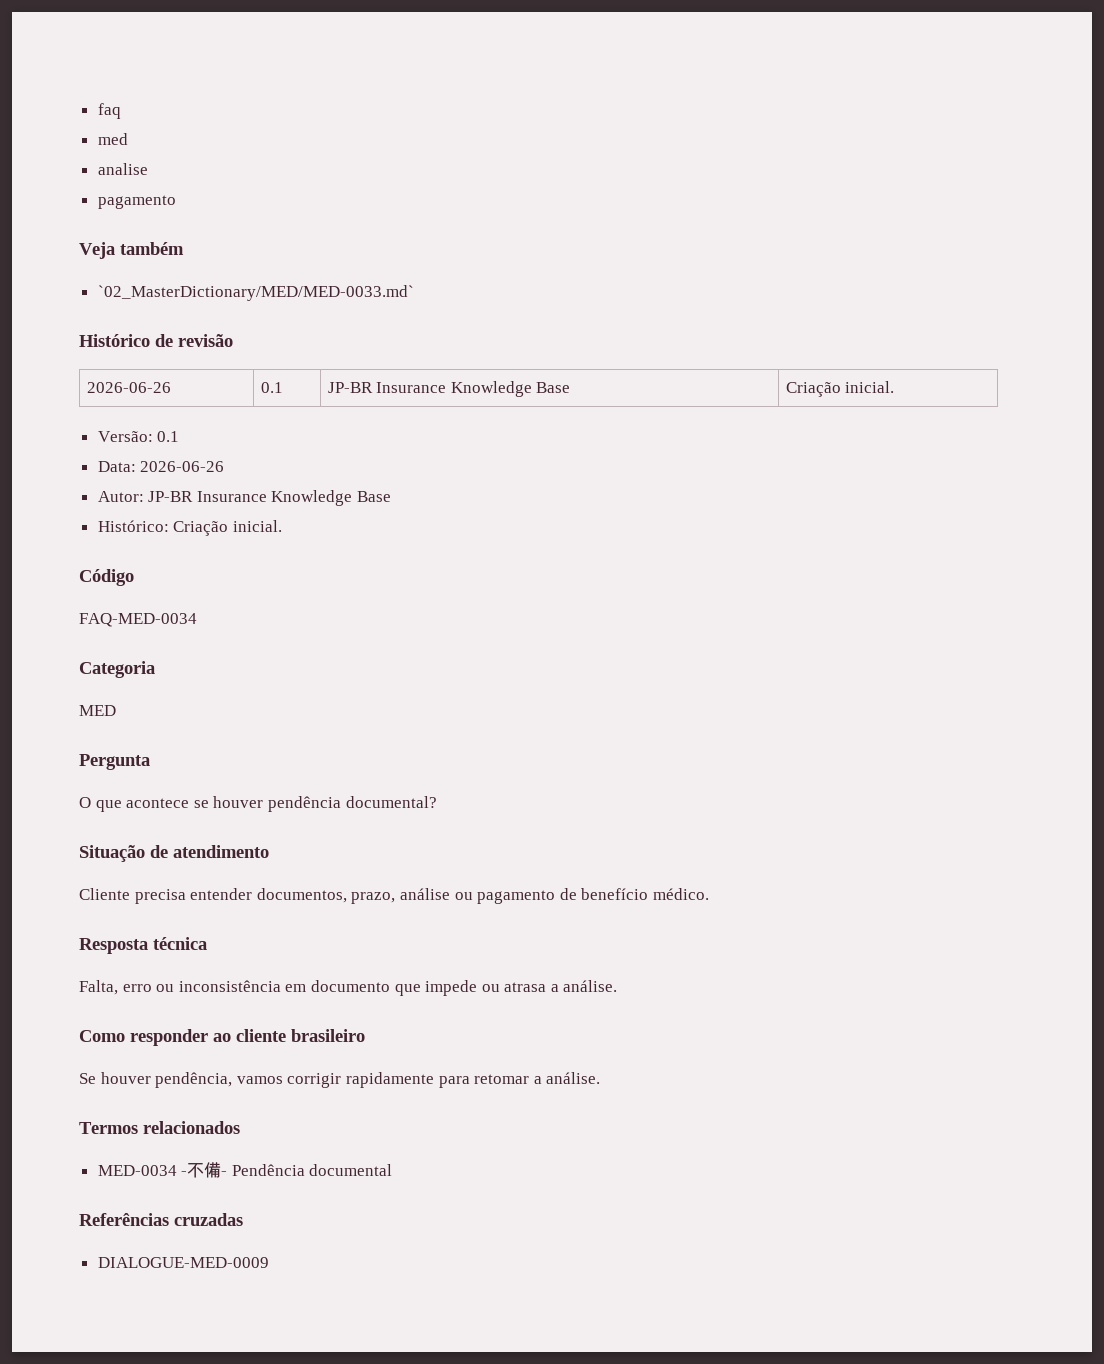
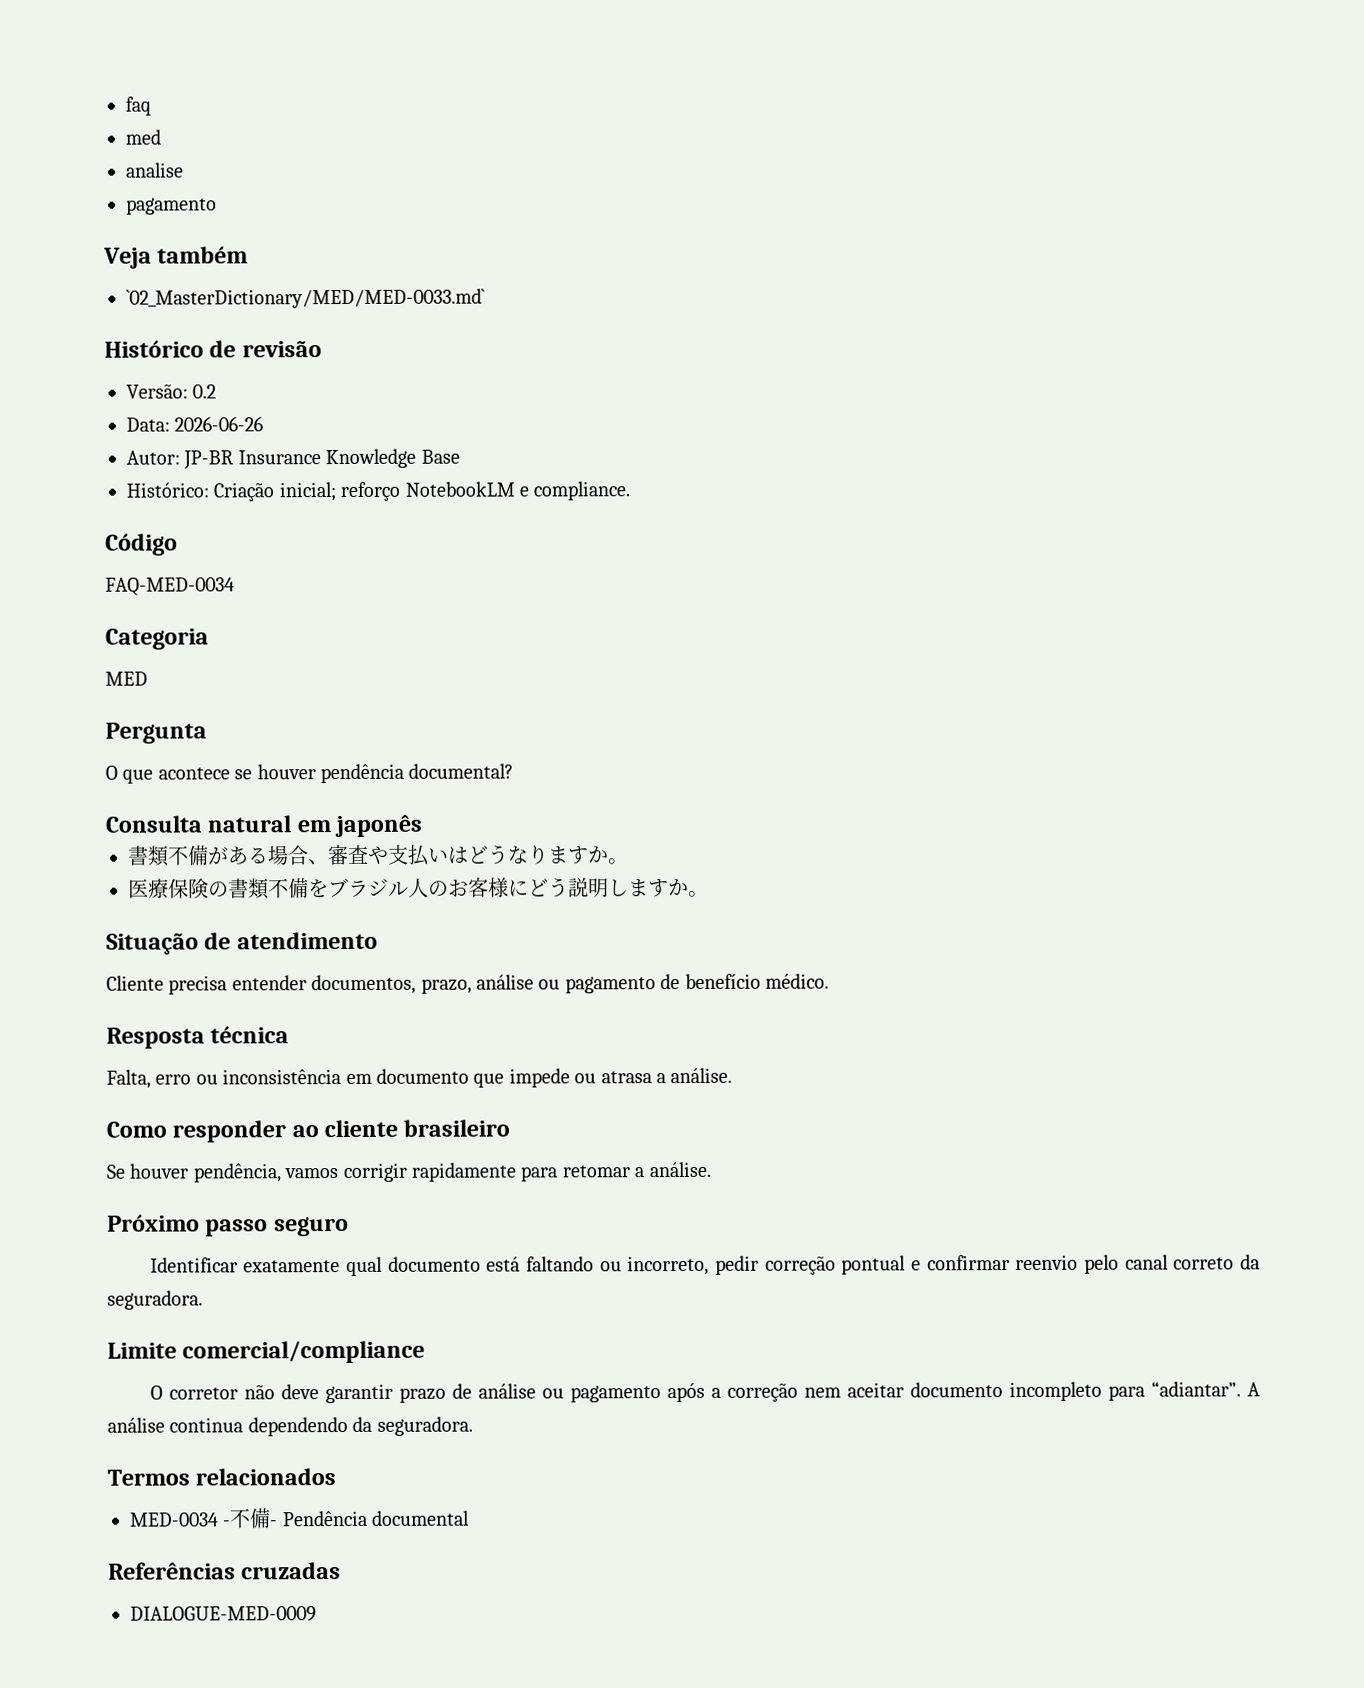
[86,382,171,393] [260,382,283,393] [327,381,571,397] [785,381,895,397] // 2026-06-26 | 0.1 | JP-BR Insurance Knowledge Base | Criação inicial. -> (322, 349) none
[157,431,180,442] 0.1 -> [192,384,217,399] 0.2
[232,520,282,532] inicial. -> [278,481,631,502] inicial; reforço NotebookLM e compliance.
(437, 802) none -> [105,814,423,838] [128,844,629,867] [128,877,709,900] // Consulta natural em japonês // 書類不備がある場合、審査や支払いはどうなりますか。 // 医療保険の書類不備をブラジル人のお客様にどう説明しますか。
(601, 1078) none -> [107,1214,349,1237] [149,1254,1260,1277] [107,1290,203,1310] [107,1340,426,1364] [149,1381,1260,1404] [107,1416,473,1437] // Próximo passo seguro // Identificar exatamente qual documento está faltando ou incorreto, pedir correção pontual e confirmar reenvio pelo canal correto da seguradora. // Limite comercial/compliance // O corretor não deve garantir prazo de análise ou pagamento após a correção nem aceitar documento incompleto para “adiantar”. A análise continua dependendo da seguradora.

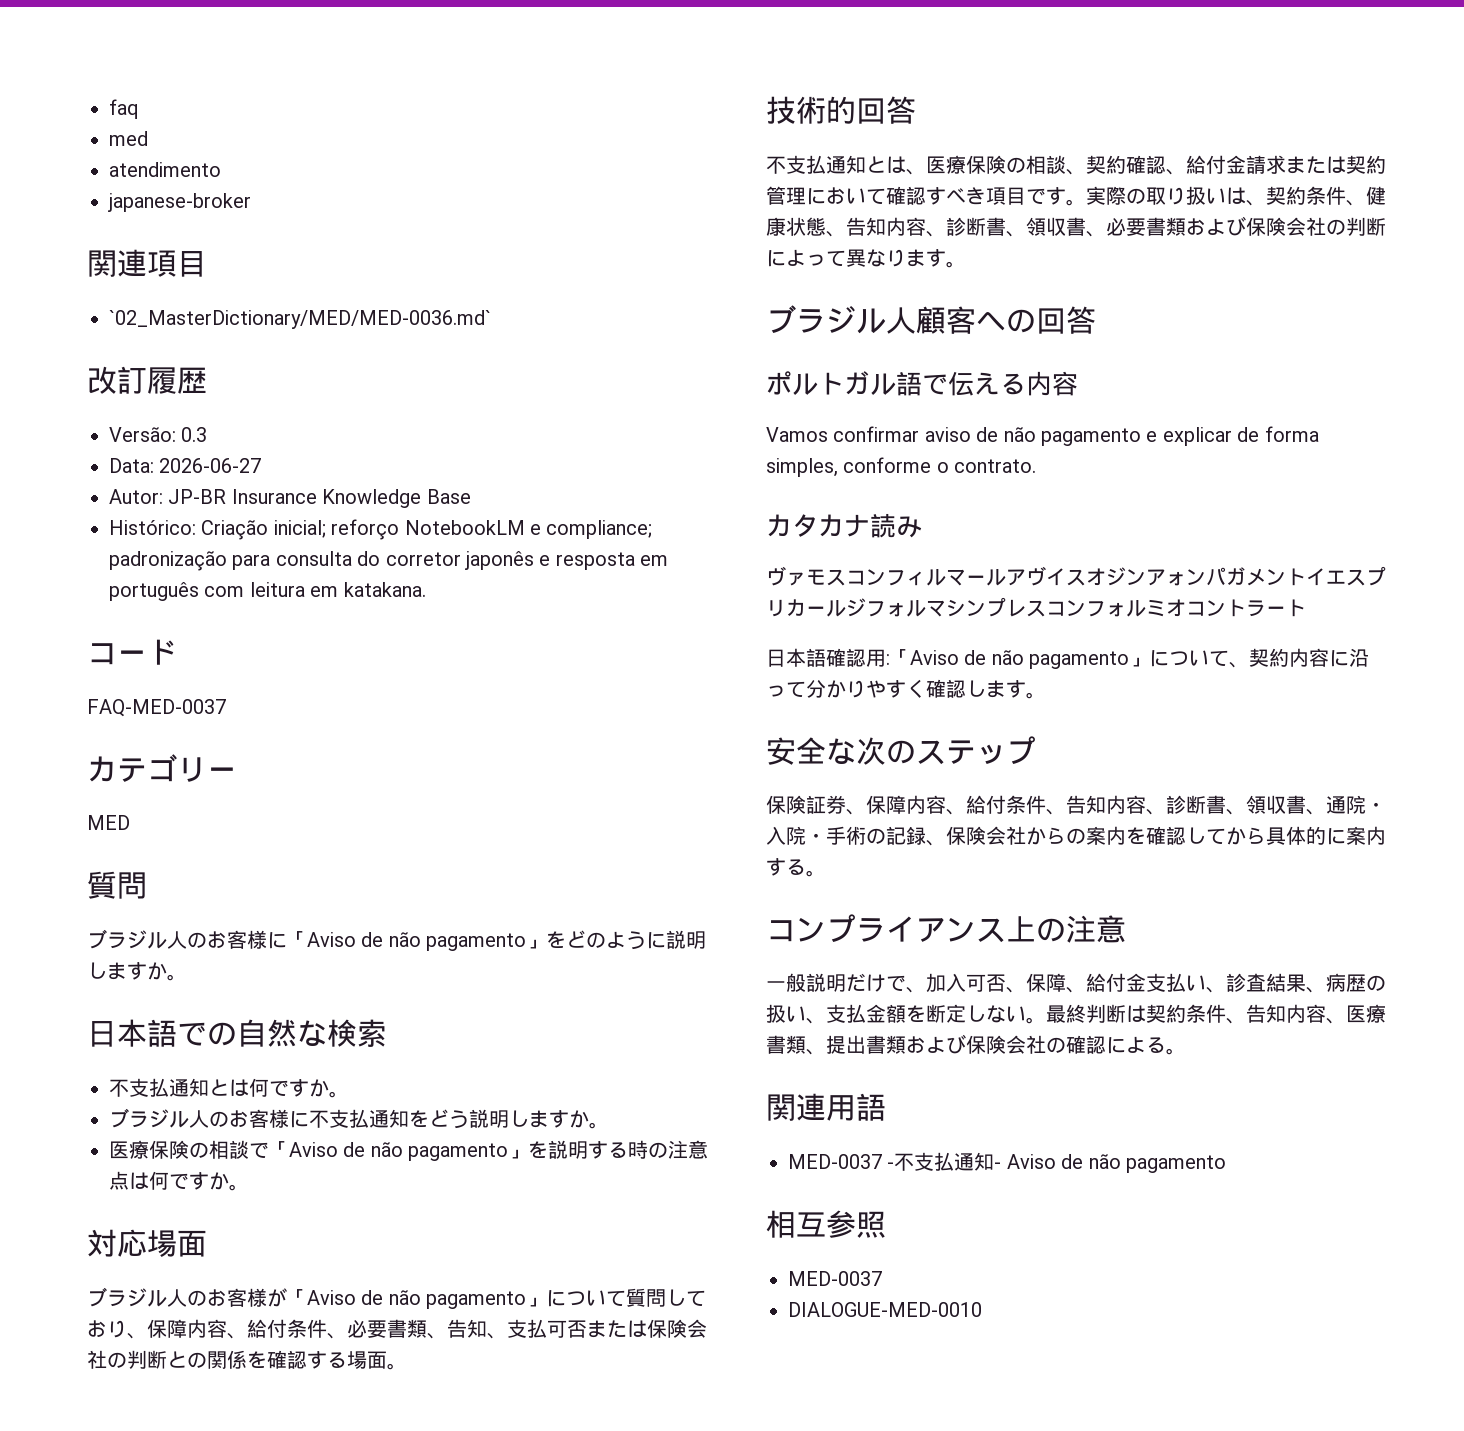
[125,162,184,178] [126,197,217,215] [103,246,249,269] [126,288,486,309] [104,340,322,358] analise // pagamento // Veja também // `02_MasterDictionary/MED/MED-0033.md` // Histórico de revisão -> [109,162,221,177] [108,193,251,212] [87,249,207,277] [109,310,491,329] [87,366,207,394] atendimento // japanese-broker // 関連項目 // `02_MasterDictionary/MED/MED-0036.md` // 改訂履歴
[192,384,217,399] 0.2 -> [181,427,208,442] 0.3
[174,416,264,432] 2026-06-26 -> [159,458,262,473] 2026-06-27
[533,481,631,501] [105,533,178,556] [105,577,235,596] [105,628,209,650] [105,671,148,686] [105,722,207,744] [105,763,514,784] [105,814,423,838] [128,844,549,867] compliance. // Código // FAQ-MED-0034 // Categoria // MED // Pergunta // O que acontece se houver pendência documental? // Consulta natural em japonês // 書類不備がある場合、審査や支払いはどうなり -> [546,520,653,539] [109,551,669,571] [109,582,426,601] [87,639,177,665] [87,699,226,717] [87,754,237,782] [87,815,130,830] [87,871,147,899] [87,929,707,951] [87,962,187,981] [87,1019,387,1047] [109,1078,349,1098] [109,1108,529,1129] compliance; padronização para consulta do corretor japonês e resposta em português com leitura em katakana. // コード // FAQ-MED-0037 // カテゴリー // MED // 質問 // ブラジル人のお客様に「Aviso de não pagamento」をどのように説明しますか。 // 日本語での自然な検索 // 不支払通知とは何ですか。 // ブラジル人のお客様に不支払通知をどう説明し
[228,877,709,900] [106,931,378,955] [106,973,829,995] [106,1026,290,1049] [106,1067,733,1089] [106,1119,511,1143] [106,1161,711,1183] [107,1214,349,1237] [149,1254,1260,1277] [107,1290,203,1310] [107,1340,426,1364] [149,1381,1260,1404] [107,1416,473,1437] [107,1468,337,1486] [129,1508,471,1529] [108,1562,342,1580] [130,1606,317,1622] 書類不備をブラジル人のお客様にどう説明しますか。 // Situação de atendimento // Cliente precisa entender documentos, prazo, análise ou pagamento de benefício médico. // Resposta técnica // Falta, erro ou inconsistência em documento que impede ou atrasa a análise. // Como responder ao cliente brasileiro // Se houver pendência, vamos corrigir rapidamente para retomar a análise. // Próximo passo seguro // Identificar exatamente qual documento está faltando ou incorreto, pedir correção pontual e confirmar reenvio pelo canal correto da seguradora. // Limite comercial/compliance // O corretor não deve garantir prazo de análise ou pagamento após a correção nem aceitar documento incompleto para “adiantar”. A análise continua dependendo da seguradora. // Termos relacionados // MED-0034 -不備- Pendência documental // Referências cruzadas // DIALOGUE-MED-0009 -> [209,1140,709,1161] [109,1171,249,1191] [87,1229,207,1257] [87,1287,707,1309] [87,1319,707,1339] [87,1350,407,1370] [766,96,916,124] [766,155,1386,175] [766,186,1386,206] [766,216,1386,237] [766,249,966,268] [766,305,1096,334] [766,371,1078,396] [766,426,1319,446] [766,457,1037,477] [766,513,922,538] [766,566,1386,586] [766,597,1306,617] [766,648,1370,669] [766,679,1046,699] [766,736,1036,765] [766,795,1386,815] [766,826,1386,846] [766,858,826,877] [766,914,1126,943] [766,973,1386,993] [766,1004,1386,1024] [766,1034,1186,1055] [766,1093,886,1121] [788,1152,1226,1173] [766,1210,886,1238] [788,1271,882,1286] [788,1302,982,1317] 相談で「Aviso de não pagamento」を説明する時の注意点は何ですか。 // 対応場面 // ブラジル人のお客様が「Aviso de não pagamento」について質問しており、保障内容、給付条件、必要書類、告知、支払可否または保険会社の判断との関係を確認する場面。 // 技術的回答 // 不支払通知とは、医療保険の相談、契約確認、給付金請求または契約管理において確認すべき項目です。実際の取り扱いは、契約条件、健康状態、告知内容、診断書、領収書、必要書類および保険会社の判断によって異なります。 // ブラジル人顧客への回答 // ポルトガル語で伝える内容 // Vamos confirmar aviso de não pagamento e explicar de forma simples, conforme o contrato. // カタカナ読み // ヴァモスコンフィルマールアヴイスオジンアォンパガメントイエスプリカールジフォルマシンプレスコンフォルミオコントラート // 日本語確認用:「Aviso de não pagamento」について、契約内容に沿って分かりやすく確認します。 // 安全な次のステップ // 保険証券、保障内容、給付条件、告知内容、診断書、領収書、通院・入院・手術の記録、保険会社からの案内を確認してから具体的に案内する。 // コンプライアンス上の注意 // 一般説明だけで、加入可否、保障、給付金支払い、診査結果、病歴の扱い、支払金額を断定しない。最終判断は契約条件、告知内容、医療書類、提出書類および保険会社の確認による。 // 関連用語 // MED-0037 -不支払通知- Aviso de não pagamento // 相互参照 // MED-0037 // DIALOGUE-MED-0010

